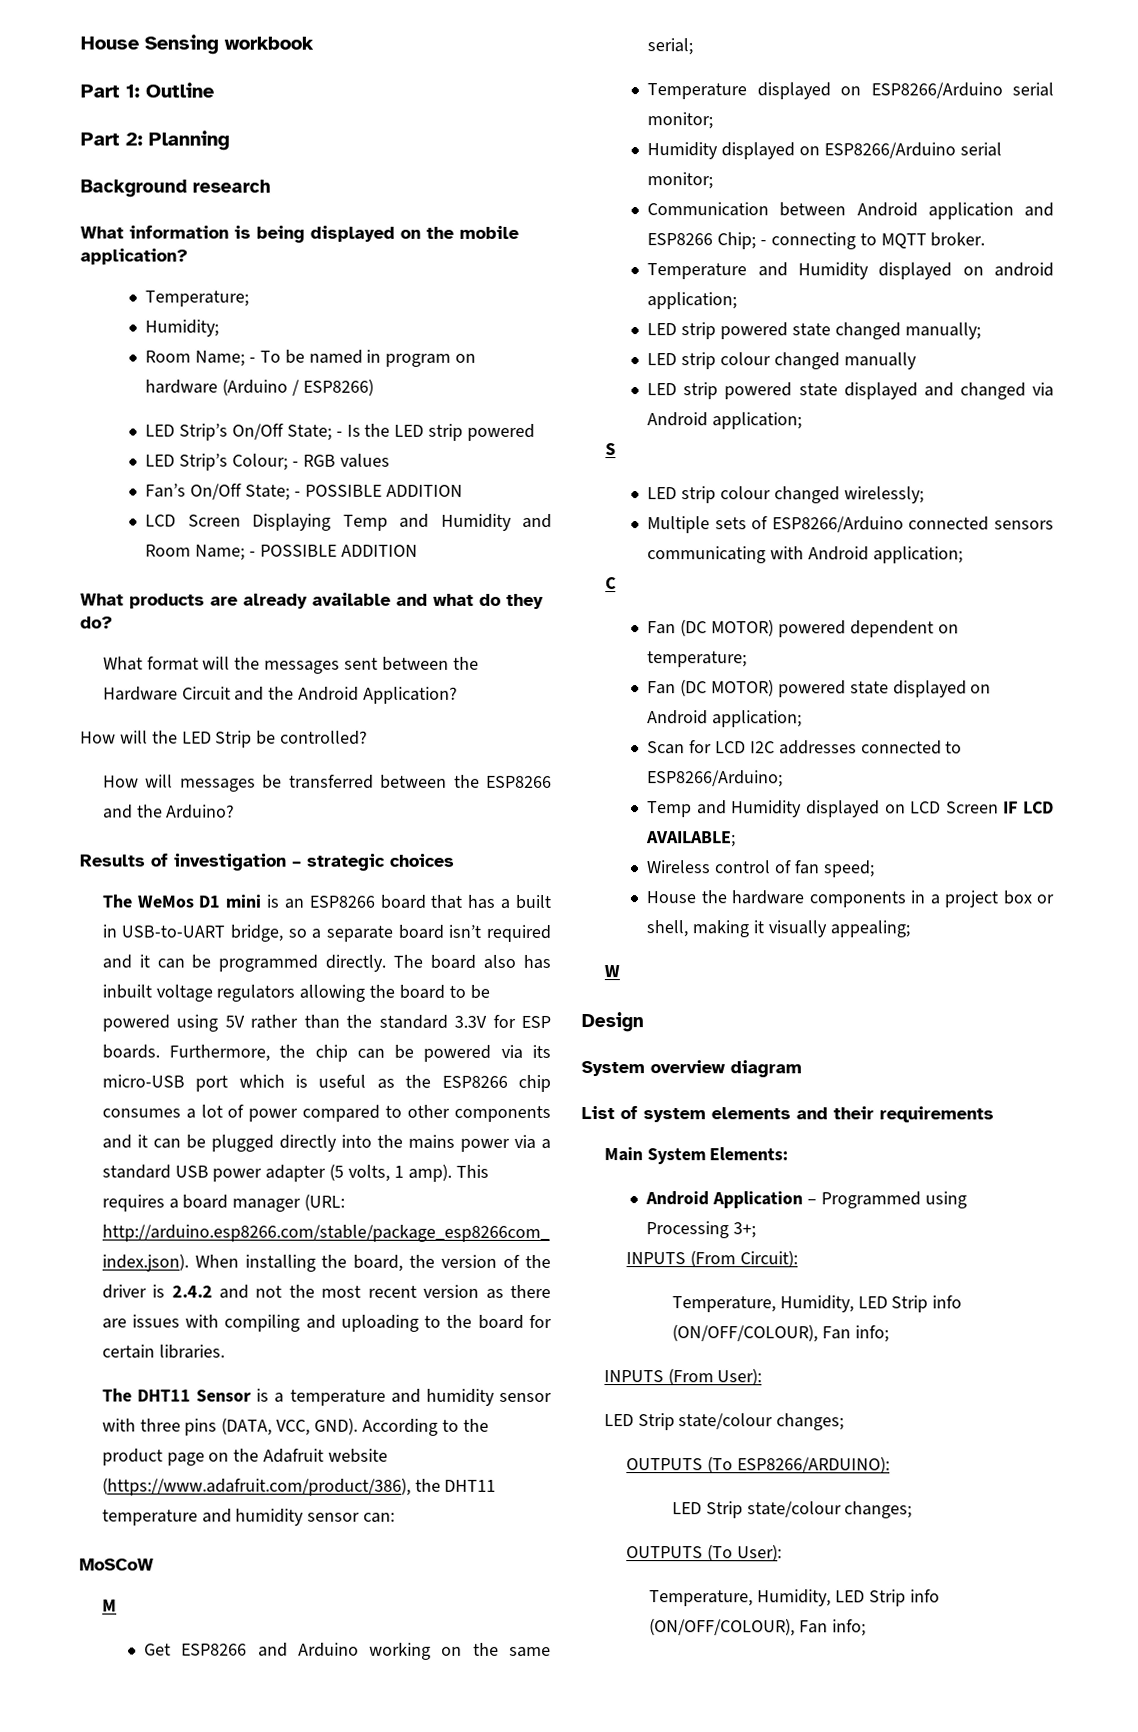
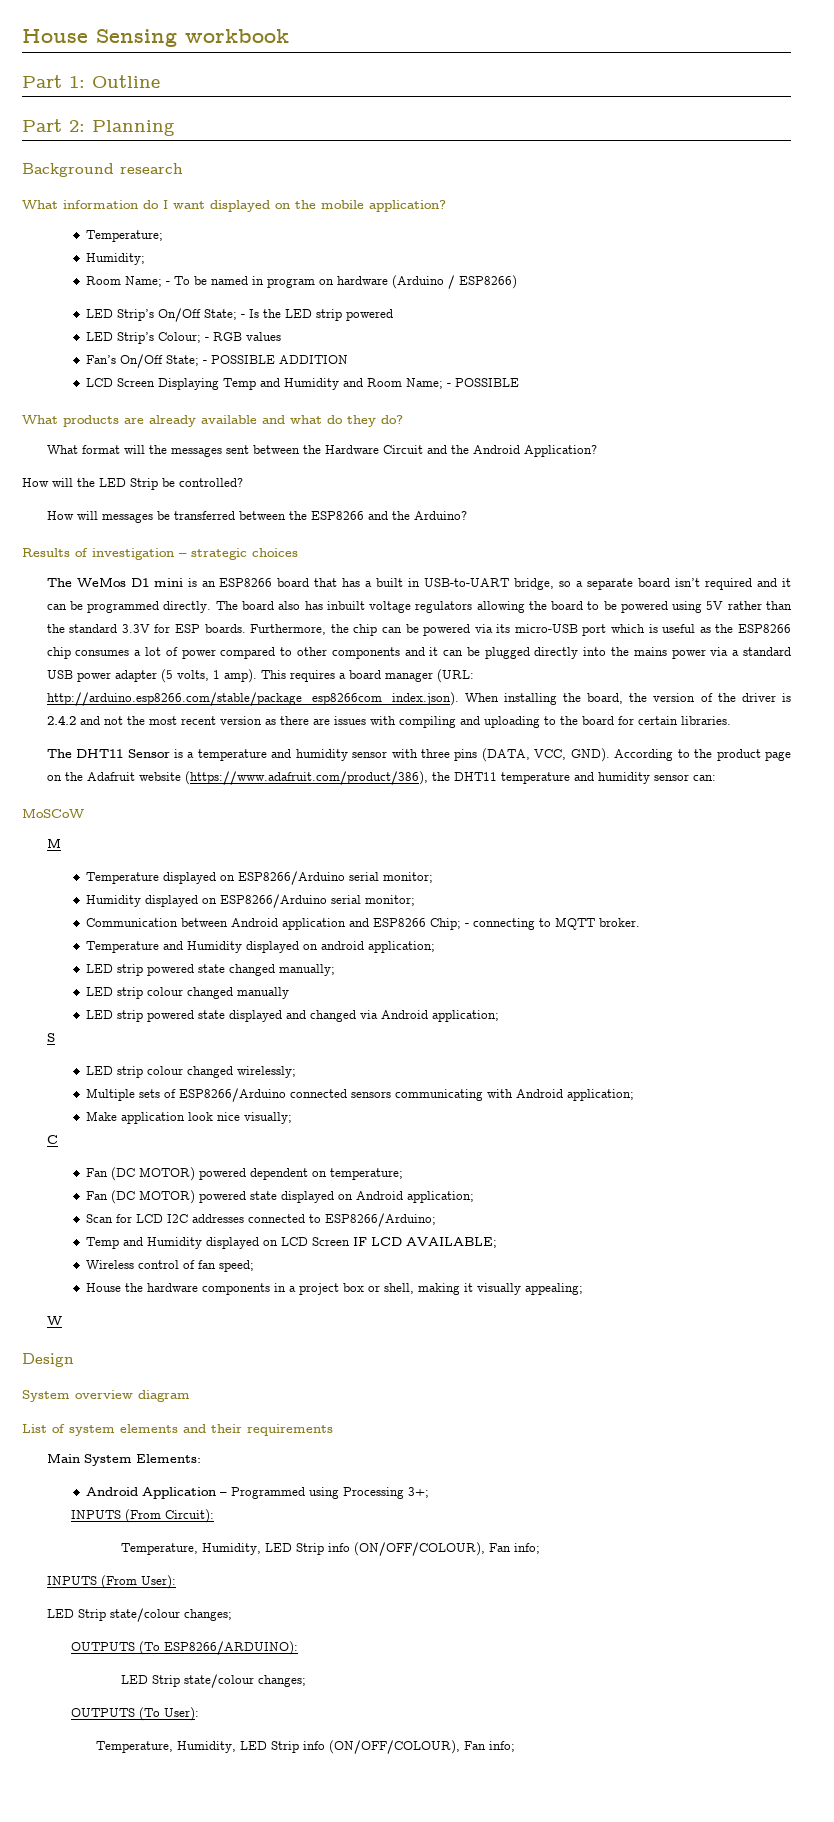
[234,225,305,243] is being -> [143,200,205,209] do I want
[340,544,418,557] ADDITION -> (519, 382) none
[144,1642,551,1660] [647,38,694,56] // Get ESP8266 and Arduino working on the same serial; -> (61, 843) none
(963, 555) none -> [85,1111,292,1124] // Make application look nice visually;

